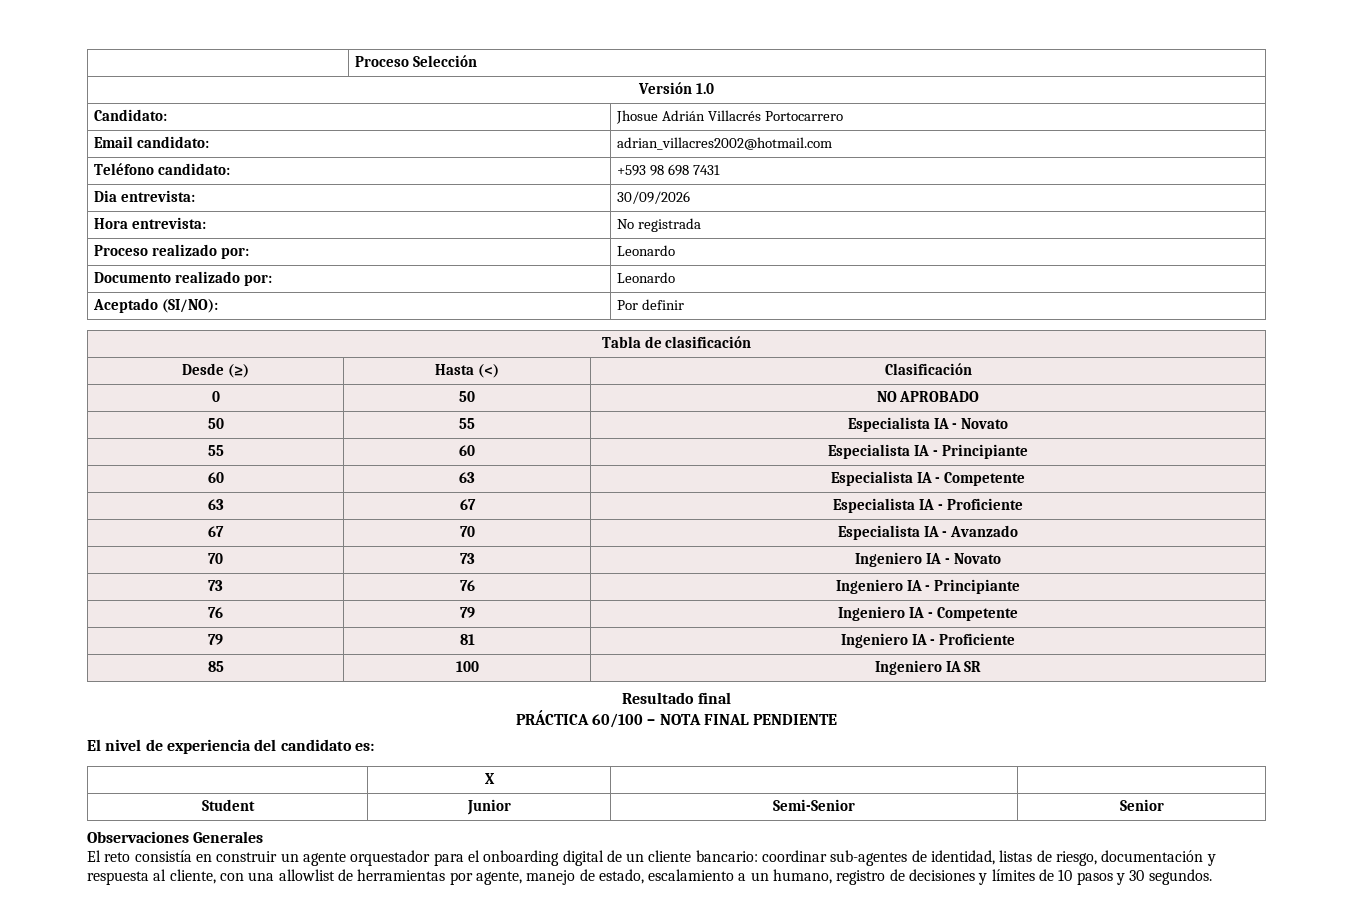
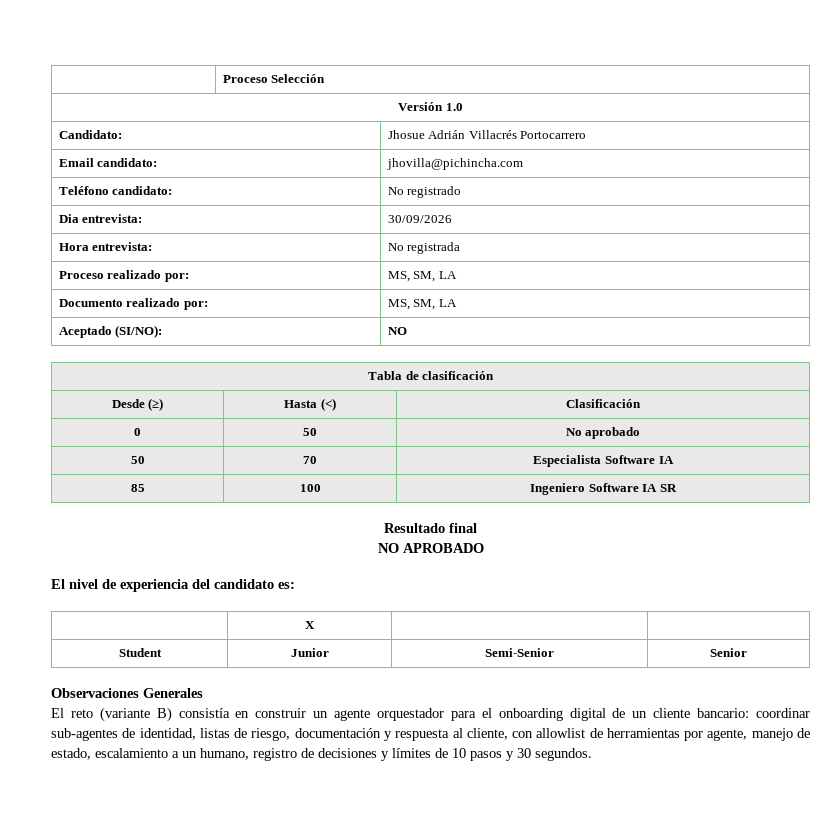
[616,137,832,150] adrian_villacres2002@hotmail.com -> [386,158,523,170] jhovilla@pichincha.com
[616,164,720,176] +593 98 698 7431 -> [387,186,462,198] No registrado
[616,245,675,256] Leonardo -> [387,271,457,282] MS, SM, LA
[616,272,675,283] Leonardo -> [387,299,457,310] MS, SM, LA
[616,299,684,310] Por definir -> [387,327,407,335] NO
[876,391,980,402] [207,418,224,429] [459,418,475,429] [847,417,1009,432] [207,445,224,456] [459,445,475,456] [828,444,1028,459] [207,472,224,483] [459,472,475,483] [830,471,1026,486] [207,499,224,510] [459,499,476,510] [833,498,1023,513] [208,526,224,537] NO APROBADO // 50 | 55 | Especialista IA - Novato // 55 | 60 | Especialista IA - Principiante // 60 | 63 | Especialista IA - Competente // 63 | 67 | Especialista IA - Proficiente // 67 -> [565,427,641,439] [130,456,145,464] No aprobado // 50
[923,525,1019,537] [208,553,223,564] [459,553,475,564] [855,552,1001,567] [208,580,223,591] [459,580,475,591] [835,579,1021,594] [208,607,223,618] [459,607,475,618] [838,606,1018,621] [208,634,223,645] [459,634,475,645] [840,633,1016,648] IA - Avanzado // 70 | 73 | Ingeniero IA - Novato // 73 | 76 | Ingeniero IA - Principiante // 76 | 79 | Ingeniero IA - Competente // 79 | 81 | Ingeniero IA - Proficiente -> [604,455,674,464] Software IA
(942, 667) none -> [588,483,639,492] Software
[515,710,838,728] PRÁCTICA 60/100 – NOTA FINAL PENDIENTE -> [377,543,484,553] NO APROBADO
(131, 857) none -> [99,707,172,722] (variante B)
[248,872,275,881] una -> (534, 734) none

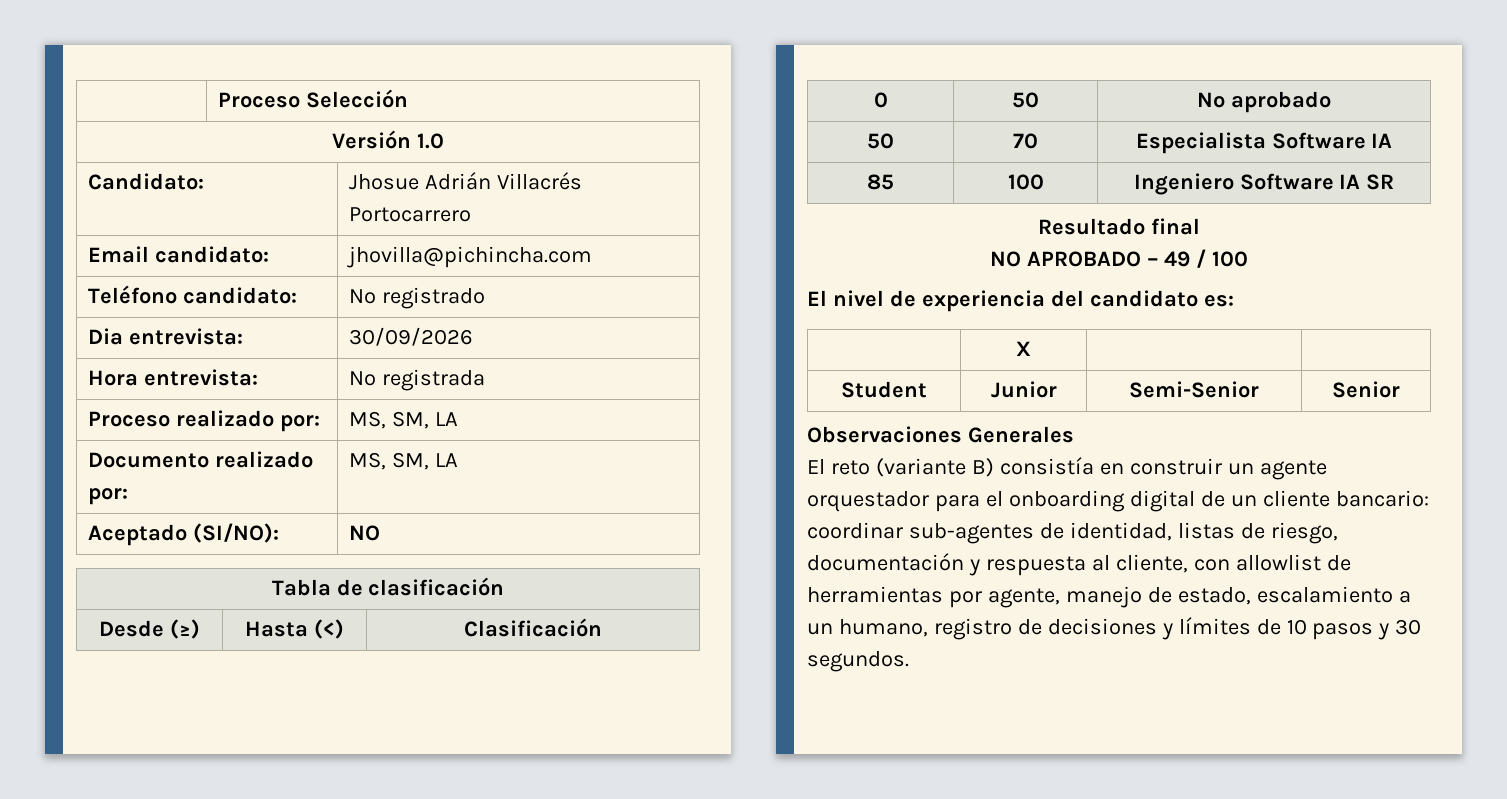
(484, 548) none -> [1146,249,1249,268] – 49 / 100

